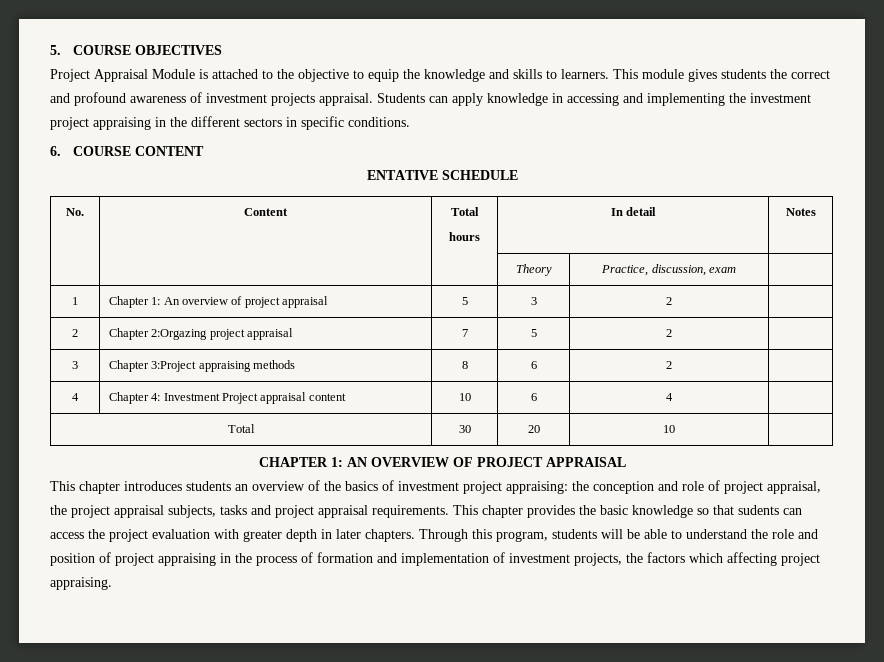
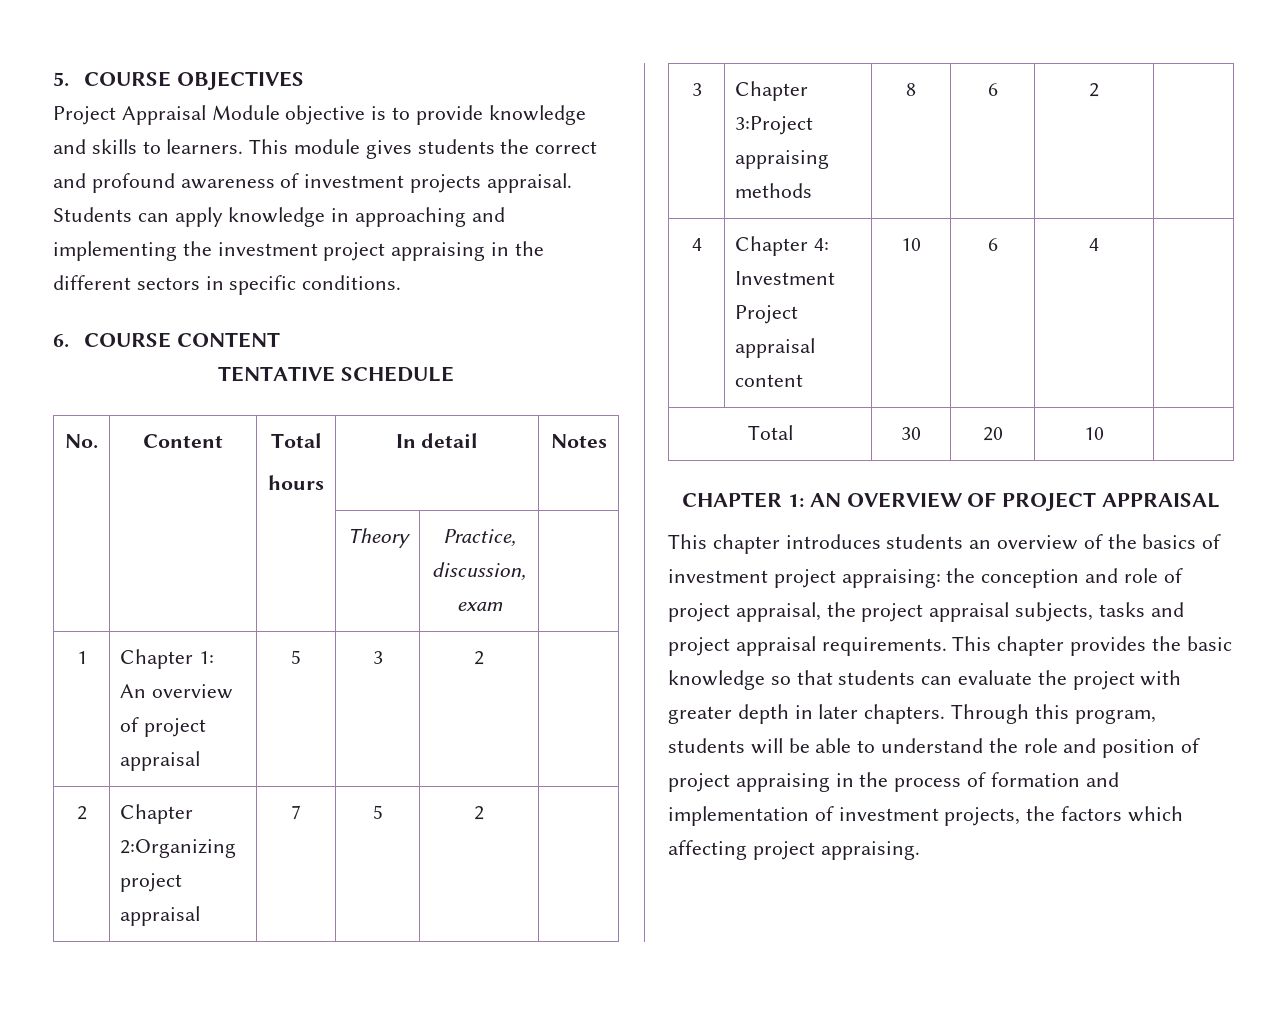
[199,69,420,82] is attached to the objective to equip the -> [285,105,483,125] objective is to provide
[567,93,619,106] accessing -> [355,207,467,227] approaching
[366,170,438,180] ENTATIVE -> [218,366,336,382] TENTATIVE
[151,329,208,340] 2:Orgazing -> [120,839,237,858] 2:Organizing
[738,505,802,515] [50,529,210,542] sudents can access the project evaluation -> [838,670,1135,690] students can evaluate the project

